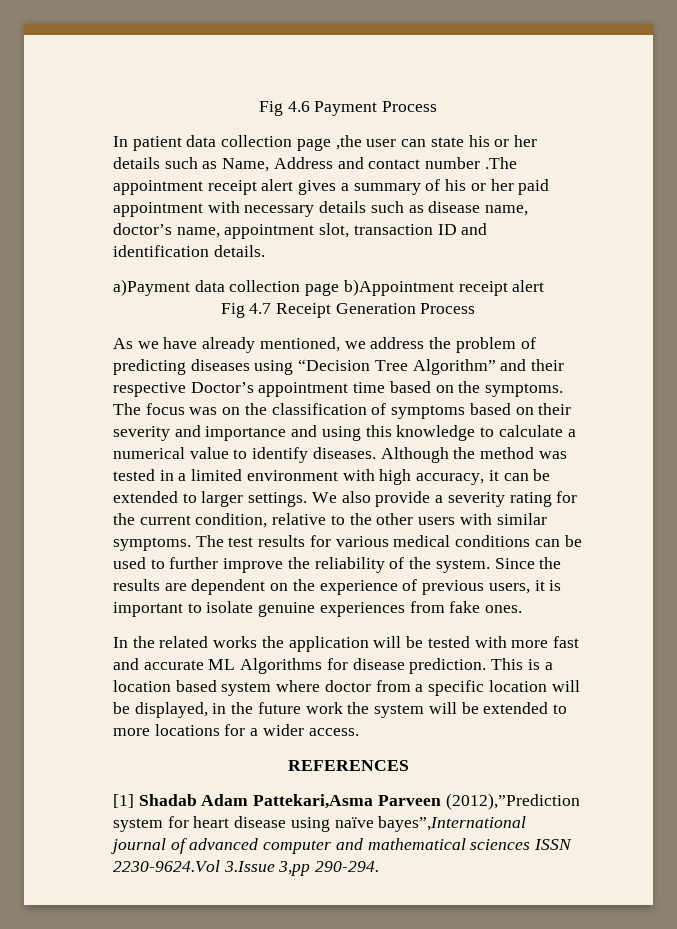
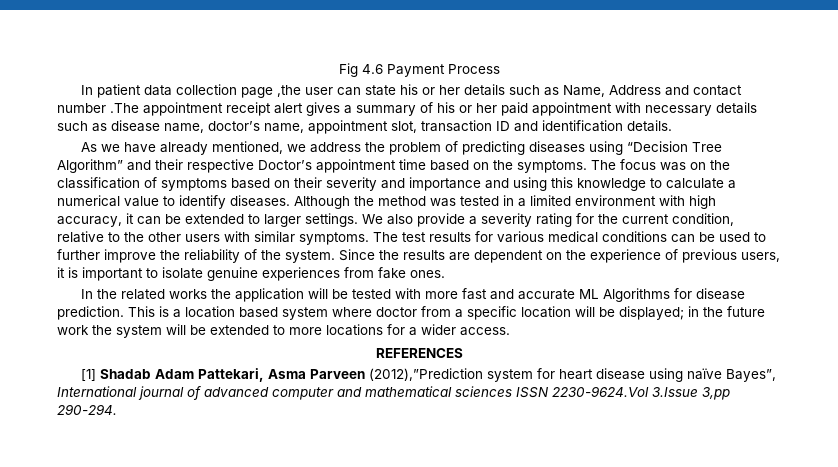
[113,279,545,296] [220,303,476,318] // a)Payment data collection page b)Appointment receipt alert // Fig 4.7 Receipt Generation Process -> (672, 126) none
[134,702,208,718] displayed, -> [619,306,684,320] displayed;
[253,794,374,809] Pattekari,Asma -> [198,368,307,382] Pattekari, Asma
[378,816,527,832] bayes”,International -> [726,369,777,382] [57,386,137,397] Bayes”, International

